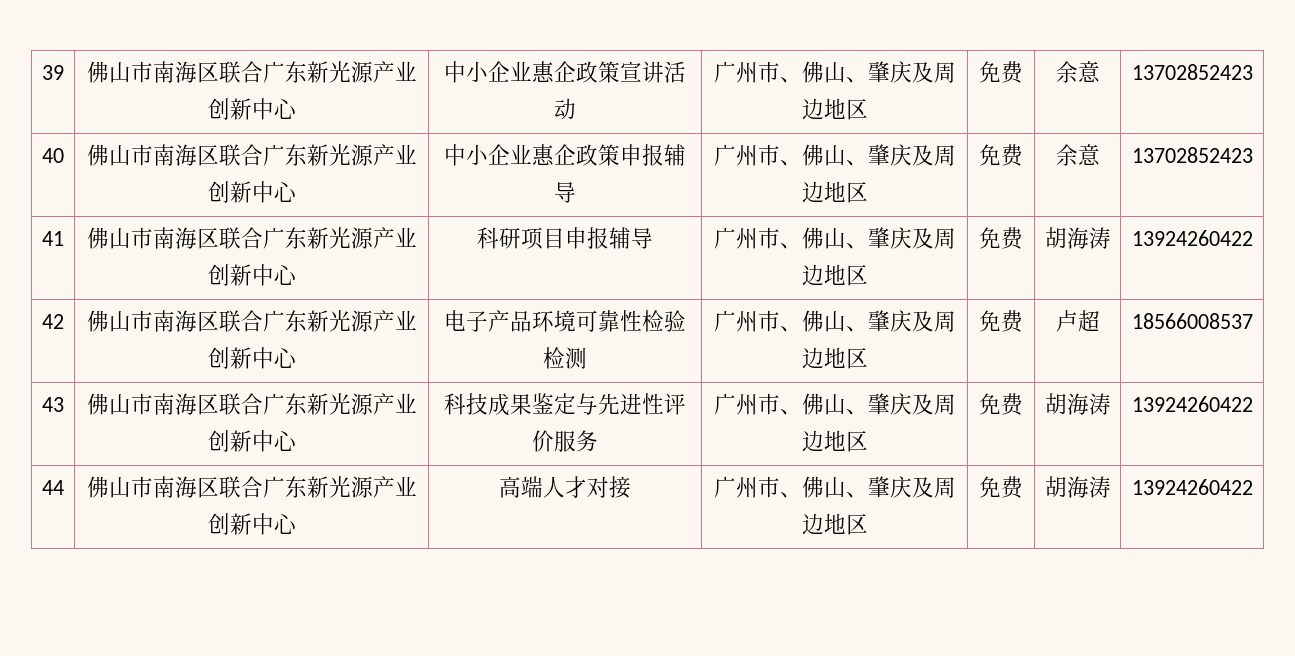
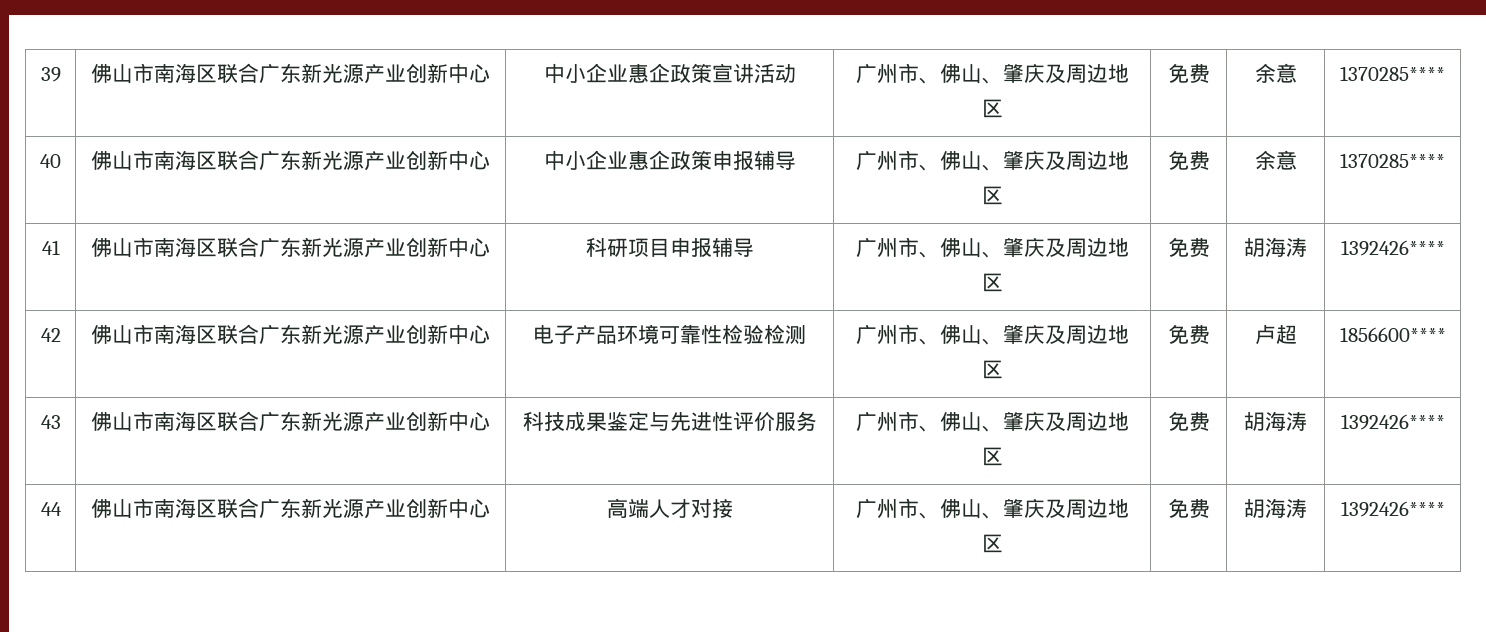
[1131,64,1253,80] 13702852423 -> [1340,66,1445,81] 1370285****
[1131,147,1253,163] 13702852423 -> [1340,153,1445,168] 1370285****
[1131,230,1253,246] 13924260422 -> [1340,240,1445,256] 1392426****
[1131,313,1253,329] 18566008537 -> [1339,327,1446,342] 1856600****
[1131,396,1253,412] 13924260422 -> [1340,414,1445,430] 1392426****
[1131,479,1253,495] 13924260422 -> [1340,501,1445,517] 1392426****

